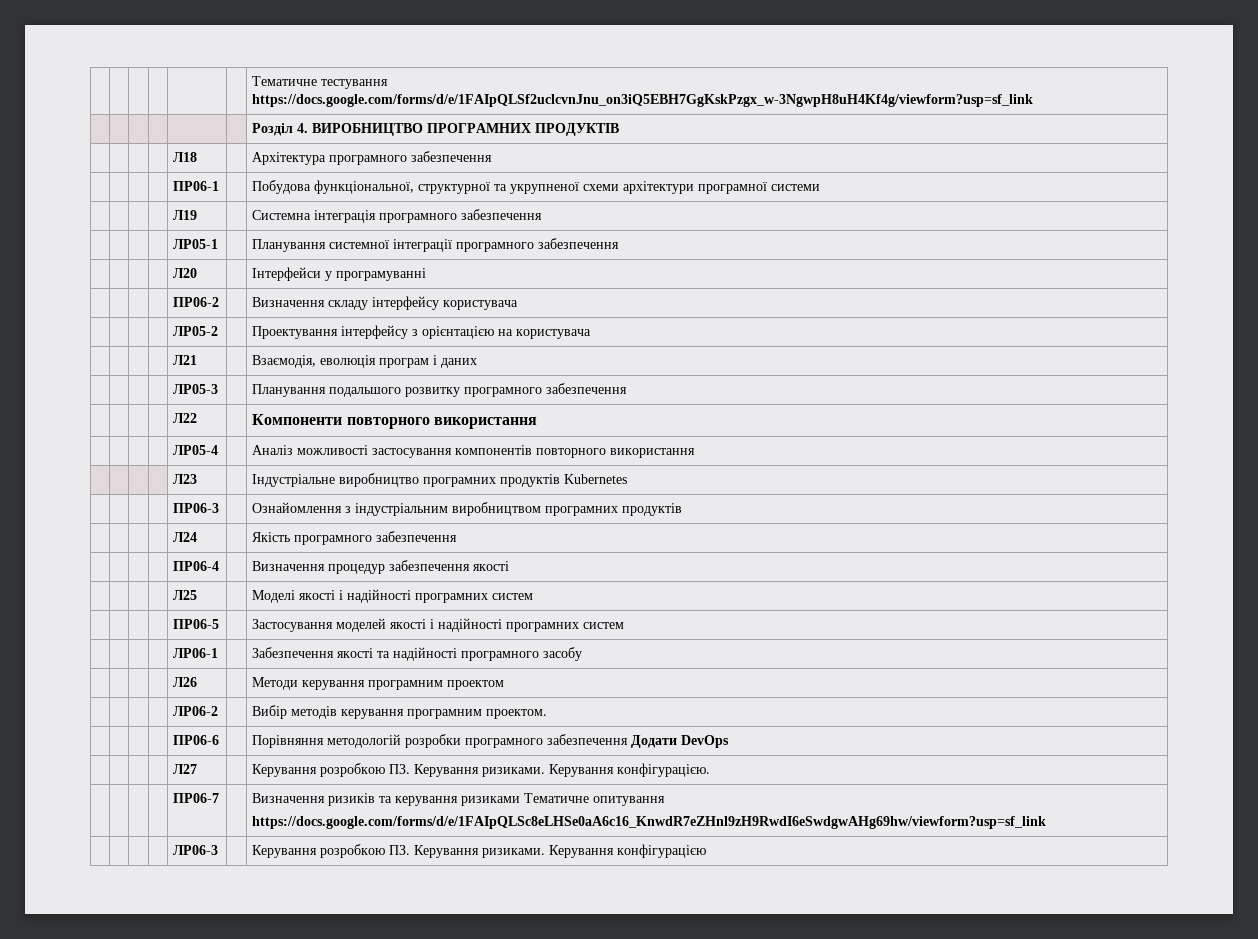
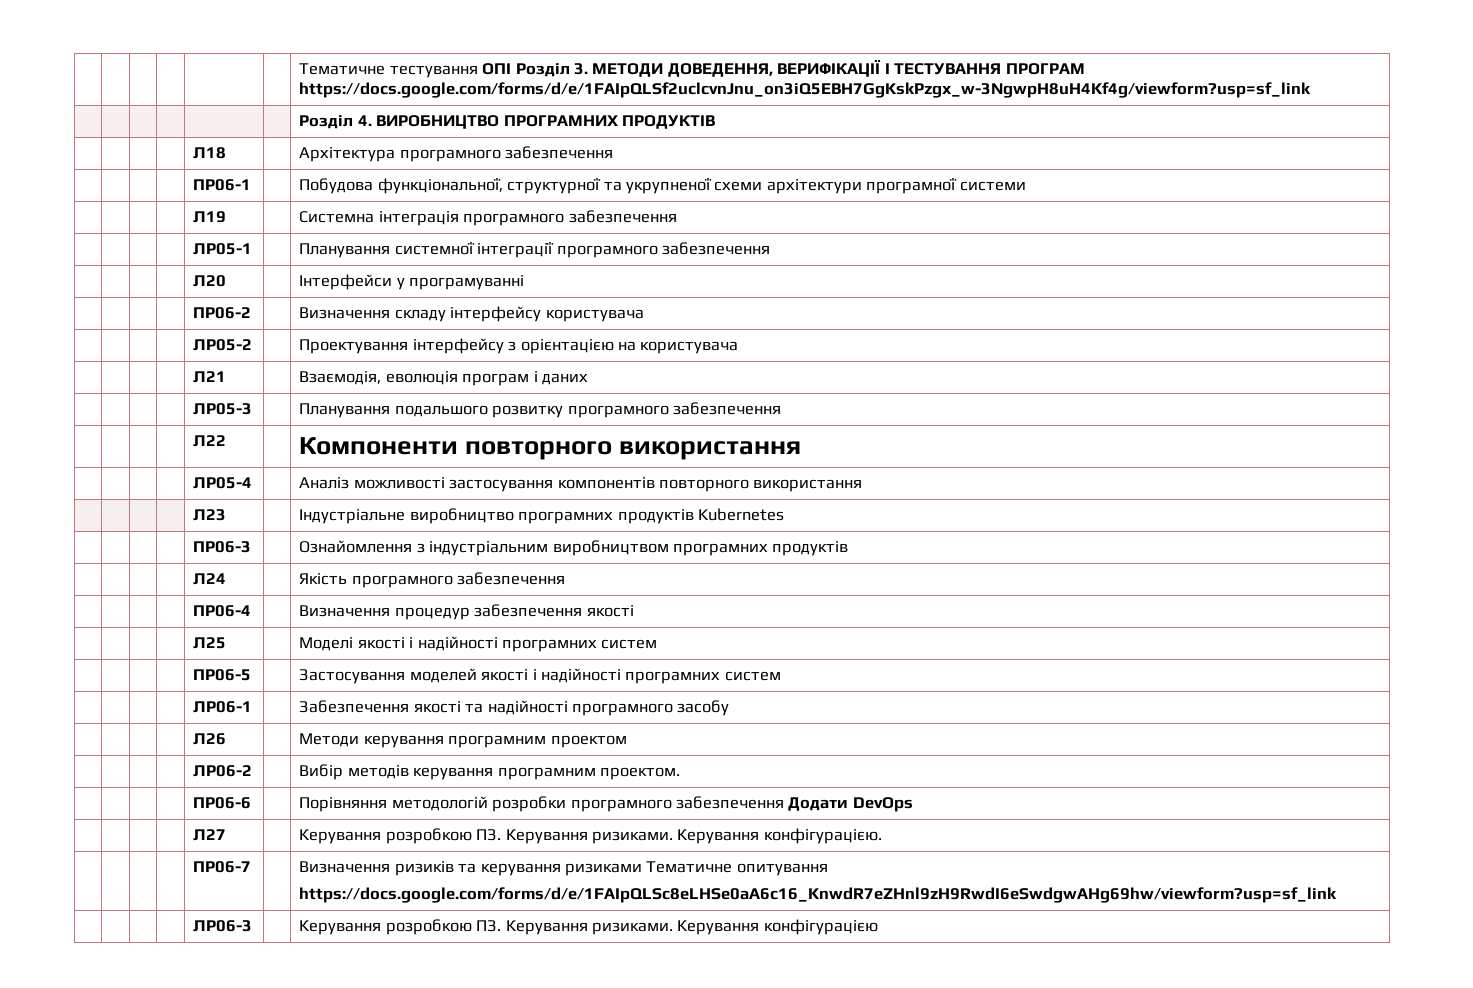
(389, 84) none -> [482,60,1085,77] ОПІ Розділ 3. МЕТОДИ ДОВЕДЕННЯ, ВЕРИФІКАЦІЇ І ТЕСТУВАННЯ ПРОГРАМ

